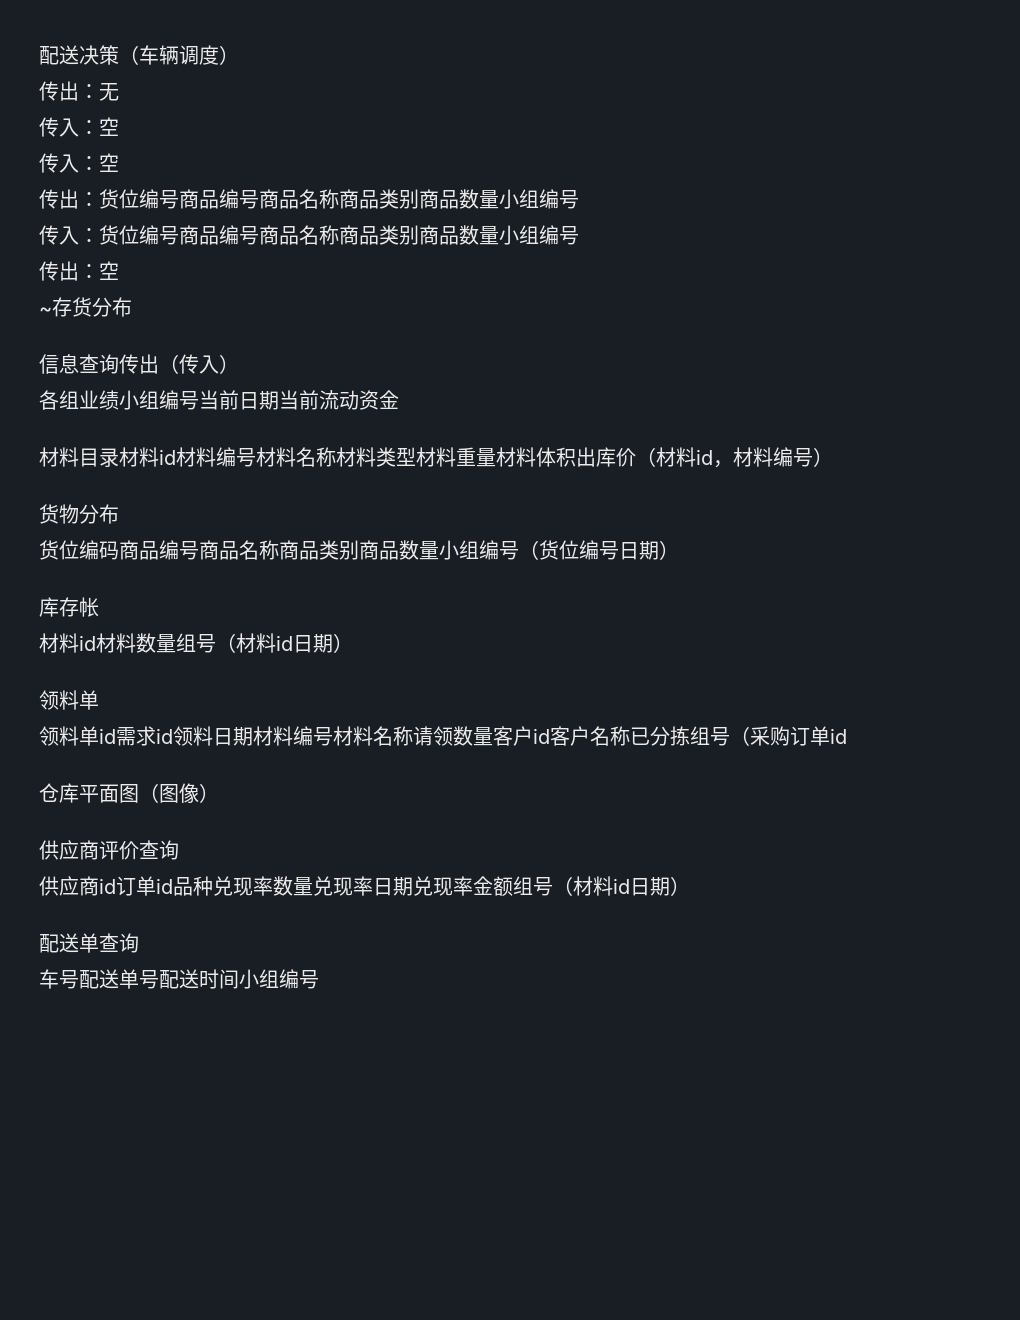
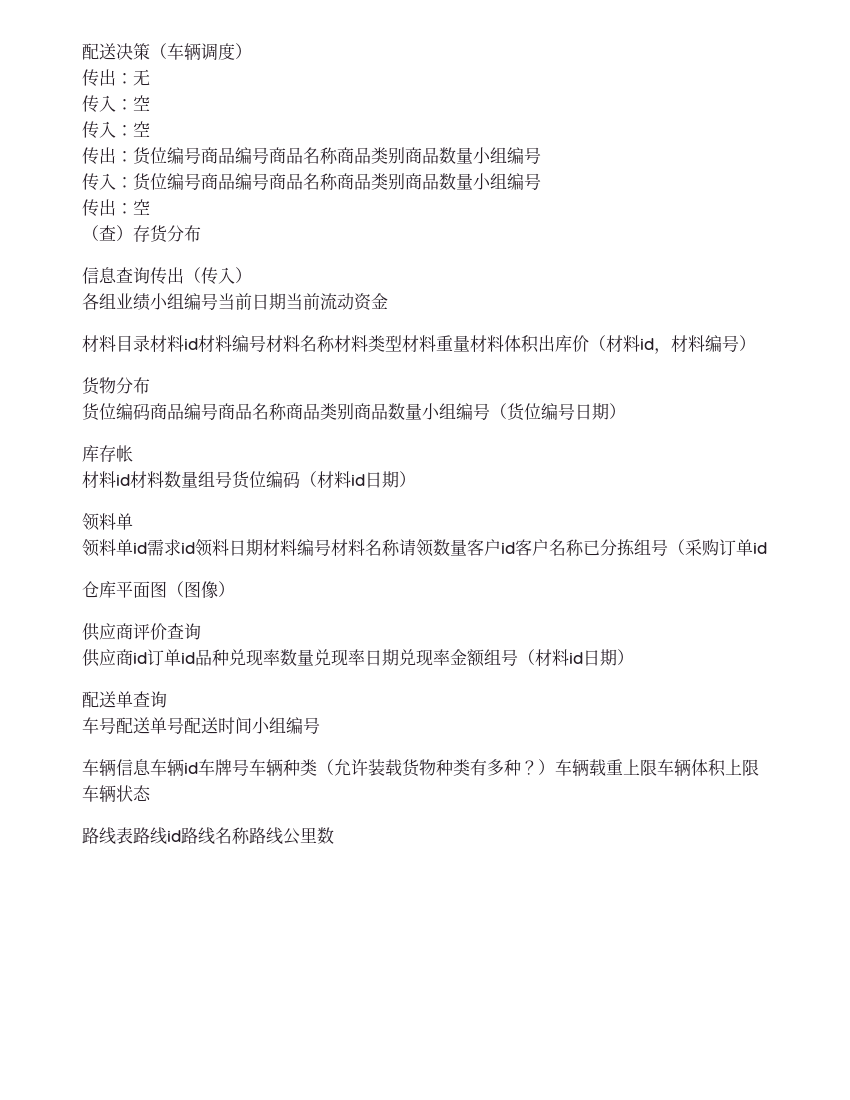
[39,307,52,315] ~ -> [82,225,133,241] （查）
(216, 643) none -> [232,471,300,489] 货位编码
(319, 979) none -> [82,759,759,777] [82,785,151,803] [82,827,334,845] // 车辆信息车辆id车牌号车辆种类（允许装载货物种类有多种？）车辆载重上限车辆体积上限车辆状态 // 路线表路线id路线名称路线公里数

